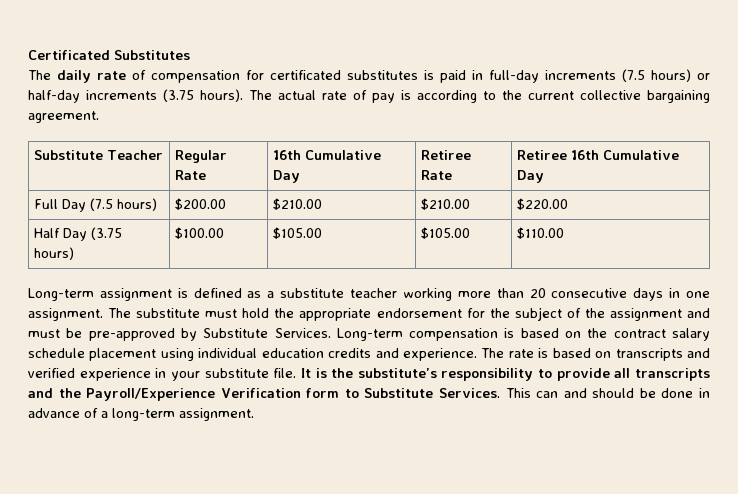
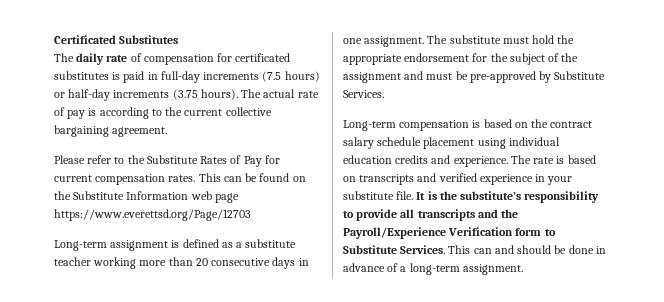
[34,150,164,160] [175,150,228,163] [175,170,207,180] [273,150,382,160] [273,170,301,183] [421,150,472,160] [421,170,453,180] [517,150,680,160] [517,170,545,183] [34,198,158,212] [175,198,227,210] [273,198,323,210] [421,198,471,210] [517,198,569,210] [34,227,123,241] [34,247,75,260] [175,227,225,239] [273,227,323,239] [421,227,471,239] [517,227,565,239] // Substitute Teacher | Regular Rate | 16th Cumulative Day | Retiree Rate | Retiree 16th Cumulative Day // Full Day (7.5 hours) | $200.00 | $210.00 | $210.00 | $220.00 // Half Day (3.75 hours) | $100.00 | $105.00 | $105.00 | $110.00 -> [54,155,280,167] [54,173,306,185] [54,191,239,203] [54,209,251,221] // Please refer to the Substitute Rates of Pay for current compensation rates. This can be found on the Substitute Information web page https://www.everettsd.org/Page/12703
(331, 333) none -> (384, 94) //

